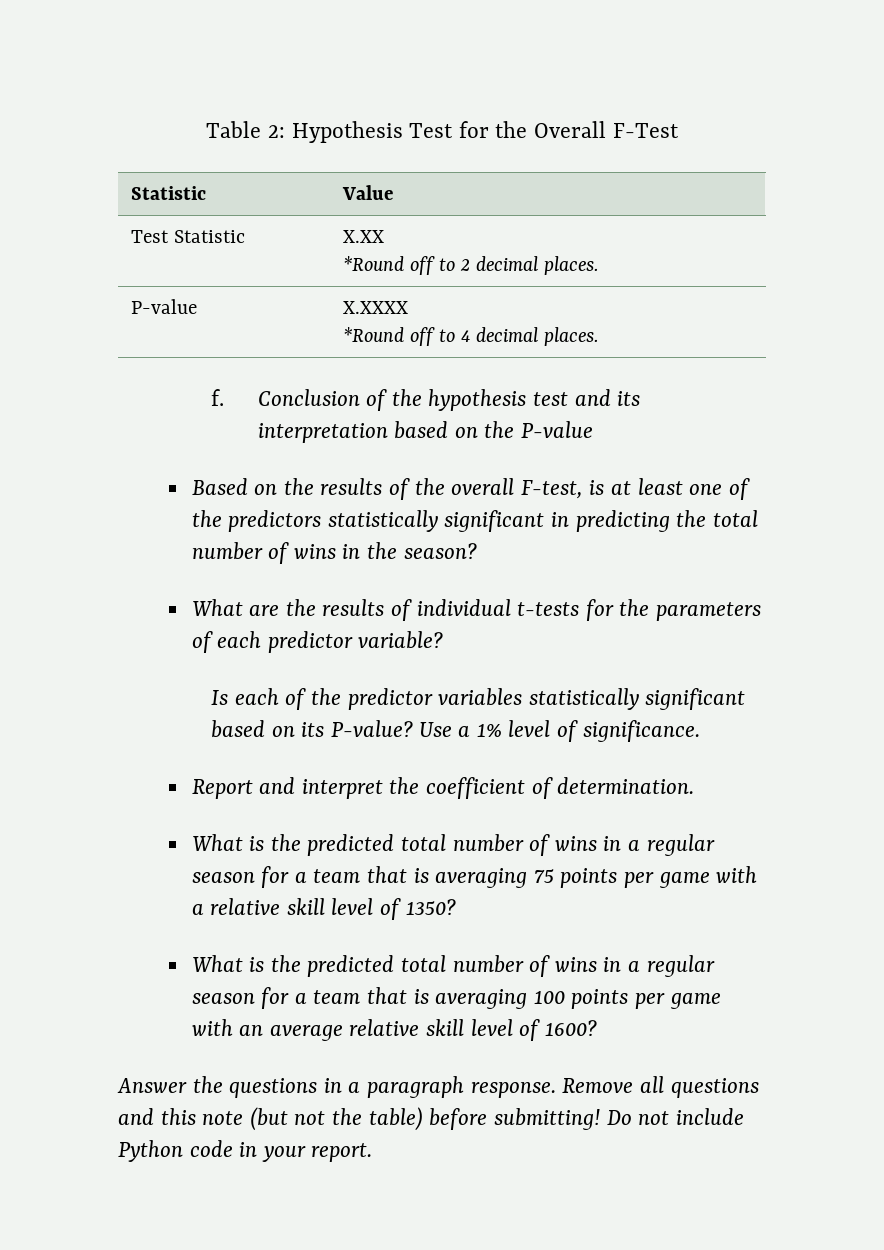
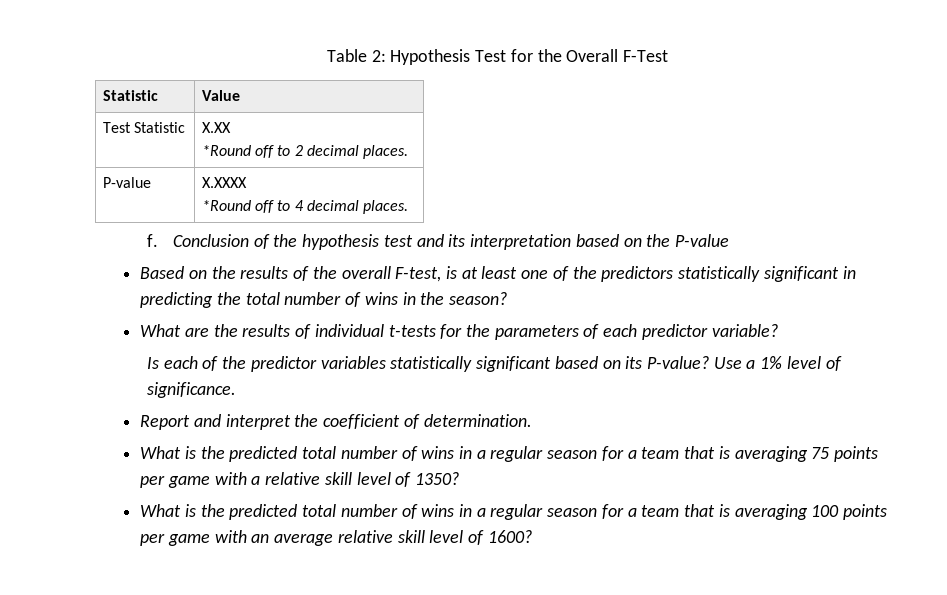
[117,1076,759,1098] [118,1107,744,1131] [118,1140,373,1162] // Answer the questions in a paragraph response. Remove all questions and this note (but not the table) before submitting! Do not include Python code in your report. -> (532, 536) none

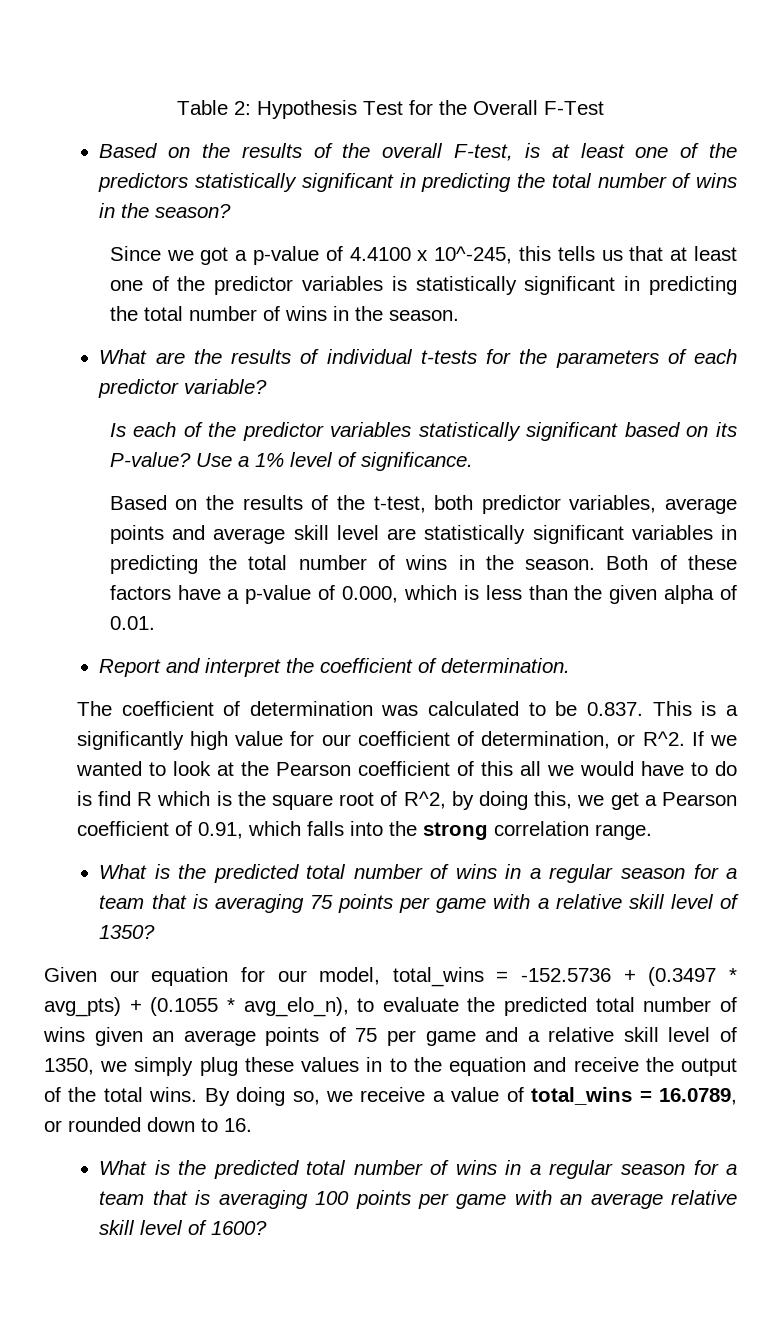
[102,90,158,101] [201,90,240,101] [102,122,185,133] [201,122,231,133] [201,145,409,159] [102,177,151,188] [201,177,247,188] [201,200,409,214] [146,234,729,250] // Statistic | Value // Test Statistic | X.XX // *Round off to 2 decimal places. // P-value | X.XXXX // *Round off to 4 decimal places. // f. Conclusion of the hypothesis test and its interpretation based on the P-value -> (604, 108) none
(508, 298) none -> [109,246,738,265] [109,276,738,295] [109,306,459,321] // Since we got a p-value of 4.4100 x 10^-245, this tells us that at least one of the predictor variables is statistically significant in predicting the total number of wins in the season.
(236, 390) none -> [109,495,737,514] [109,525,738,544] [109,555,737,574] [109,585,738,604] [109,616,155,630] // Based on the results of the t-test, both predictor variables, average points and average skill level are statistically significant variables in predicting the total number of wins in the season. Both of these factors have a p-value of 0.000, which is less than the given alpha of 0.01.
(532, 420) none -> [76,701,738,716] [76,731,738,750] [75,761,737,776] [76,791,737,810] [76,821,652,840] // The coefficient of determination was calculated to be 0.837. This is a significantly high value for our coefficient of determination, or R^2. If we wanted to look at the Pearson coefficient of this all we would have to do is find R which is the square root of R^2, by doing this, we get a Pearson coefficient of 0.91, which falls into the strong correlation range.
(460, 478) none -> [44,967,737,987] [44,997,737,1017] [43,1027,737,1046] [44,1057,738,1076] [44,1087,738,1106] [44,1117,252,1132] // Given our equation for our model, total_wins = -152.5736 + (0.3497 * avg_pts) + (0.1055 * avg_elo_n), to evaluate the predicted total number of wins given an average points of 75 per game and a relative skill level of 1350, we simply plug these values in to the equation and receive the output of the total wins. By doing so, we receive a value of total_wins = 16.0789, or rounded down to 16.

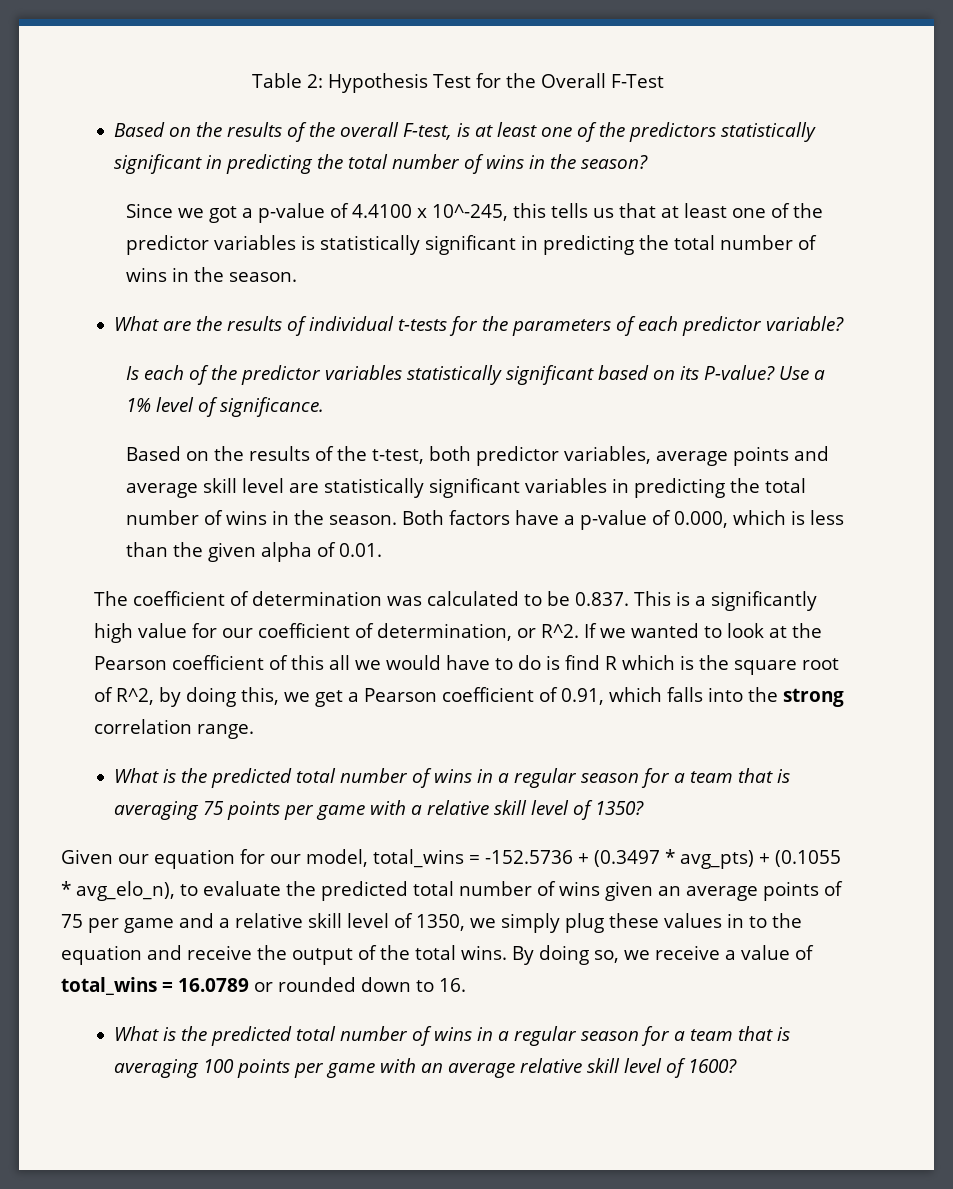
[659,555,737,570] of these -> (445, 517) none
[99,658,571,677] // Report and interpret the coefficient of determination. -> (383, 550) none
[659,1088,738,1105] 16.0789, -> [178,978,249,992] 16.0789

